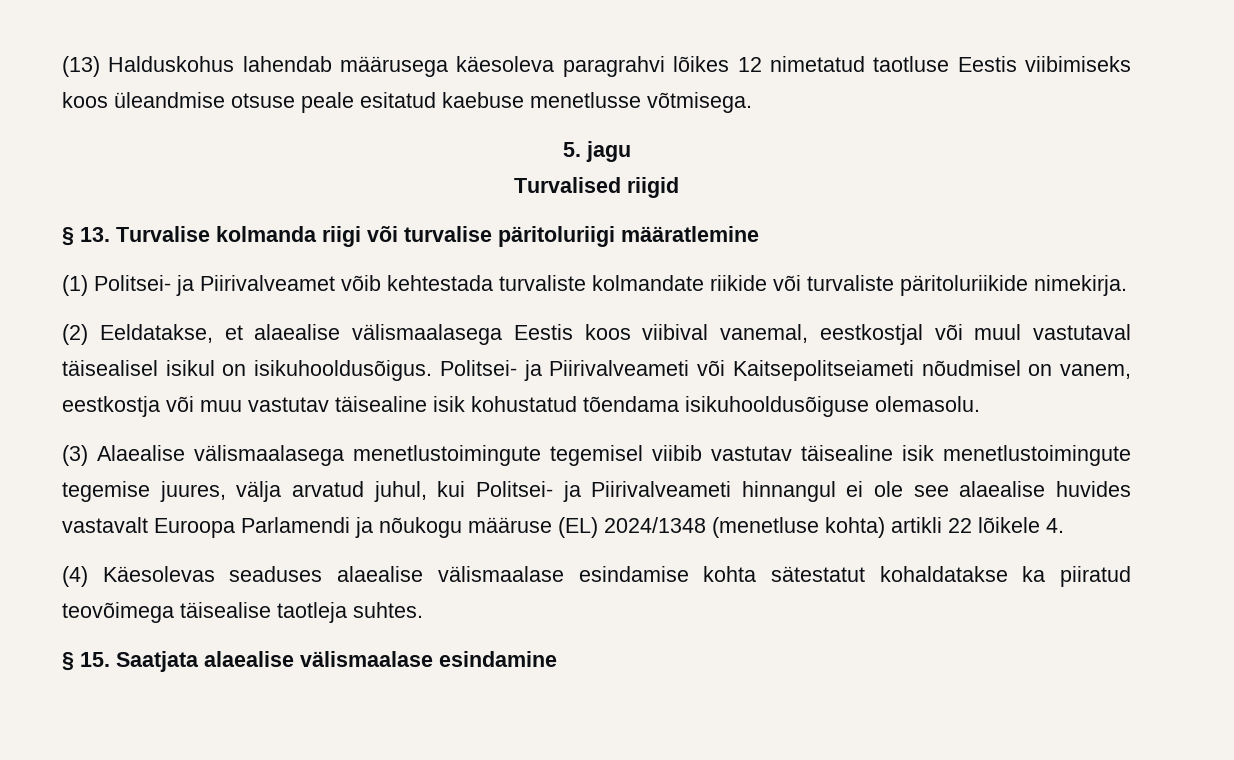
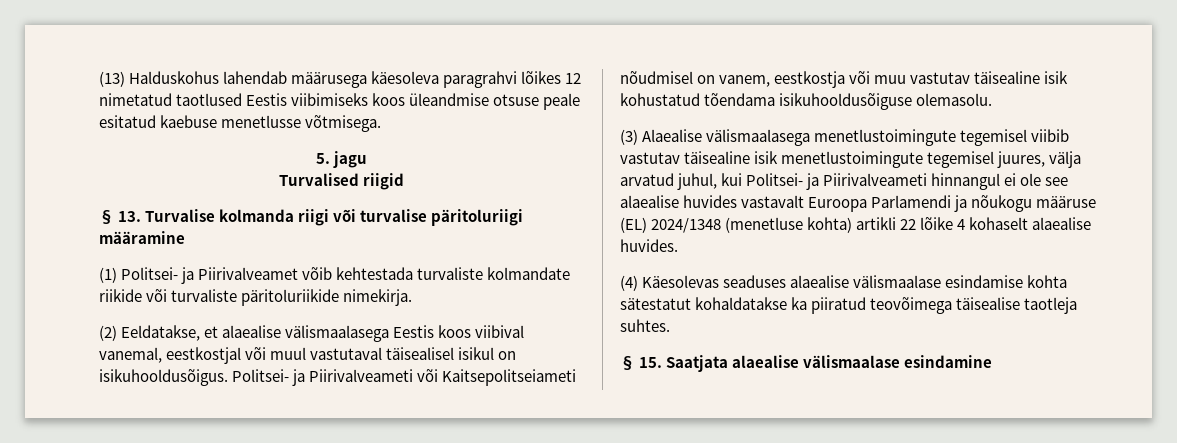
[873,56,950,72] taotluse -> [176,93,243,106] taotlused
[621,226,759,242] määratlemine -> [99,231,185,244] määramine
[62,481,150,502] tegemise -> [927,151,995,168] tegemisel
[978,517,1064,533] lõikele 4. -> [920,217,1092,230] [620,239,678,252] lõike 4 kohaselt alaealise huvides.

